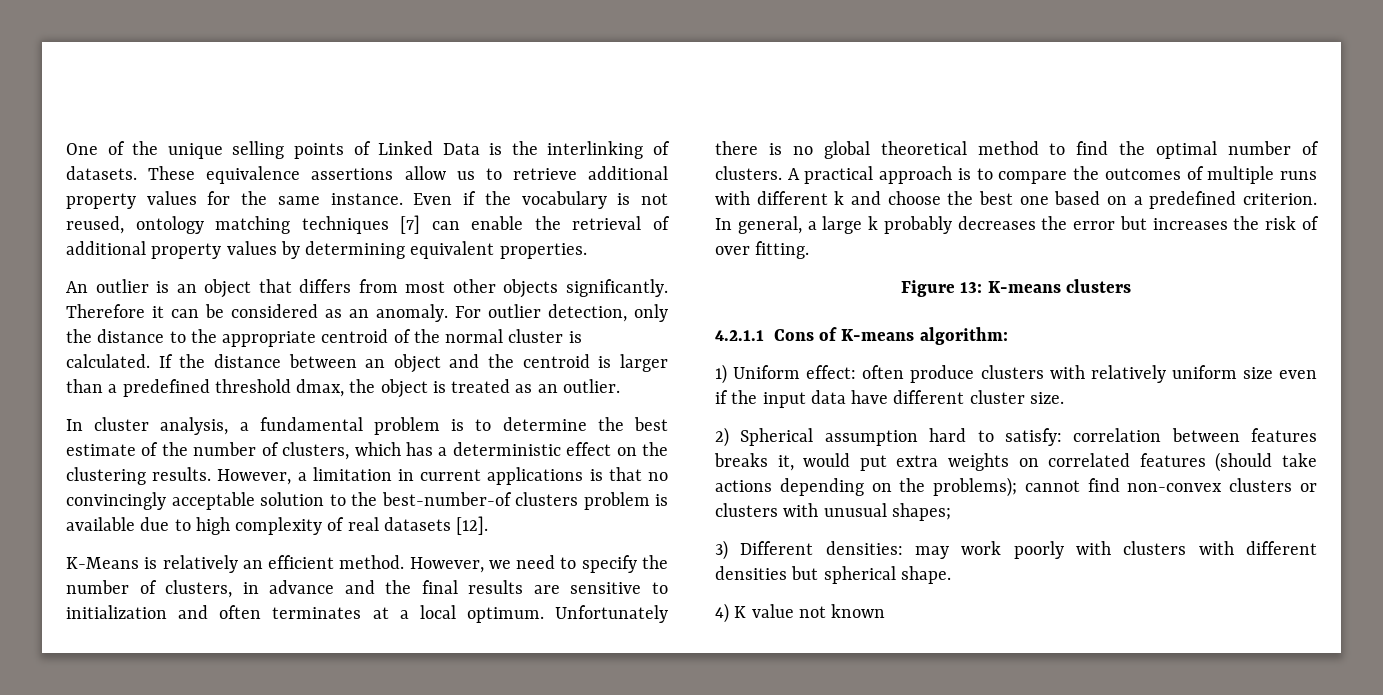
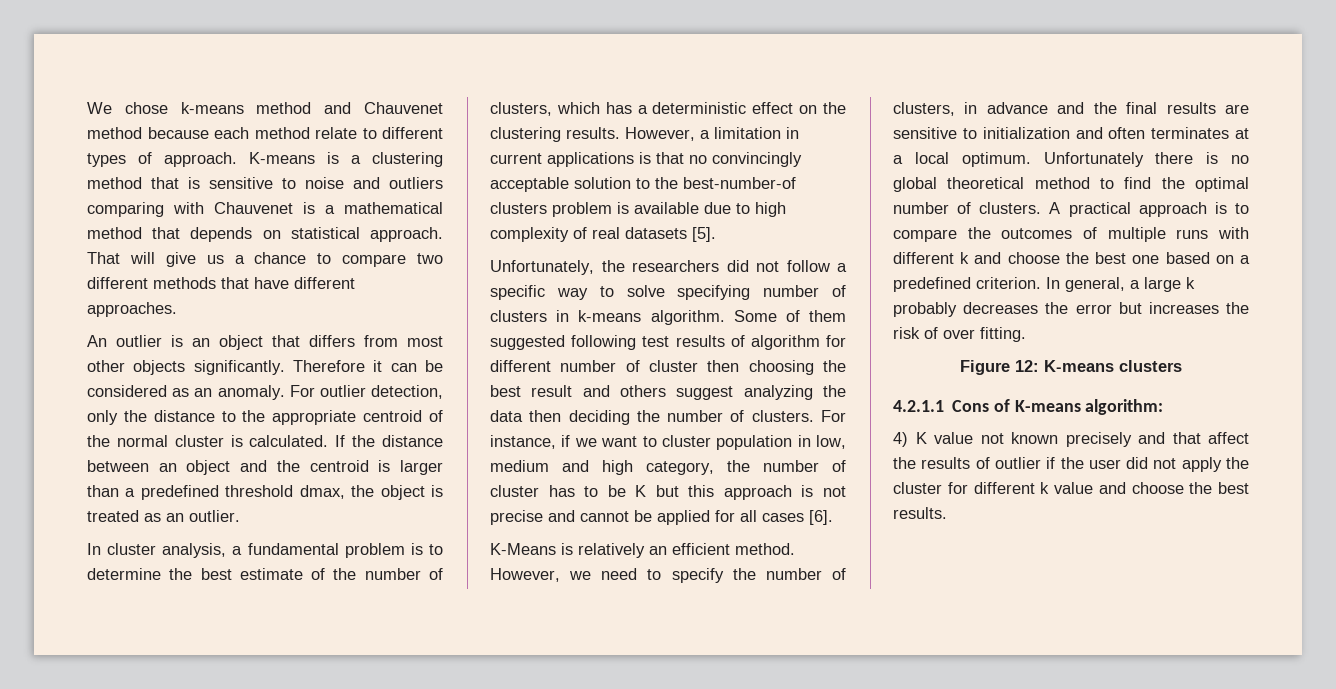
[66,141,670,159] [66,166,668,184] [66,191,669,209] [66,215,670,234] [66,241,587,259] One of the unique selling points of Linked Data is the interlinking of datasets. These equivalence assertions allow us to retrieve additional property values for the same instance. Even if the vocabulary is not reused, ontology matching techniques [7] can enable the retrieval of additional property values by determining equivalent properties. -> [87,102,444,114] [87,127,443,139] [87,152,443,167] [87,177,443,189] [87,202,443,217] [87,227,443,242] [87,252,443,267] [87,277,355,289] [87,302,177,317] We chose k-means method and Chauvenet method because each method relate to different types of approach. K-means is a clustering method that is sensitive to noise and outliers comparing with Chauvenet is a mathematical method that depends on statistical approach. That will give us a chance to compare two different methods that have different approaches.
[456,516,489,535] [12]. -> [692,227,716,242] [490,260,847,275] [490,285,846,300] [490,310,846,325] [490,335,846,350] [490,360,846,375] [490,385,846,400] [490,410,846,425] [490,435,846,450] [490,460,846,475] [490,485,846,500] [490,510,833,525] [5]. // Unfortunately, the researchers did not follow a specific way to solve specifying number of clusters in k-means algorithm. Some of them suggested following test results of algorithm for different number of cluster then choosing the best result and others suggest analyzing the data then deciding the number of clusters. For instance, if we want to cluster population in low, medium and high category, the number of cluster has to be K but this approach is not precise and cannot be applied for all cases [6].
[960,282,983,293] 13: -> [1015,360,1039,372] 12:
[715,364,1317,384] [715,390,1064,408] [715,427,1317,447] [714,452,1317,472] [715,477,1317,497] [715,503,951,521] [715,540,1317,560] [715,566,951,584] // 1) Uniform effect: often produce clusters with relatively uniform size even if the input data have different cluster size. // 2) Spherical assumption hard to satisfy: correlation between features breaks it, would put extra weights on correlated features (should take actions depending on the problems); cannot find non-convex clusters or clusters with unusual shapes; // 3) Different densities: may work poorly with clusters with different densities but spherical shape. -> (1164, 407) none
(886, 611) none -> [1065,432,1249,447] [893,457,1249,472] [893,482,1249,494] [893,507,947,519] precisely and that affect the results of outlier if the user did not apply the cluster for different k value and choose the best results.

